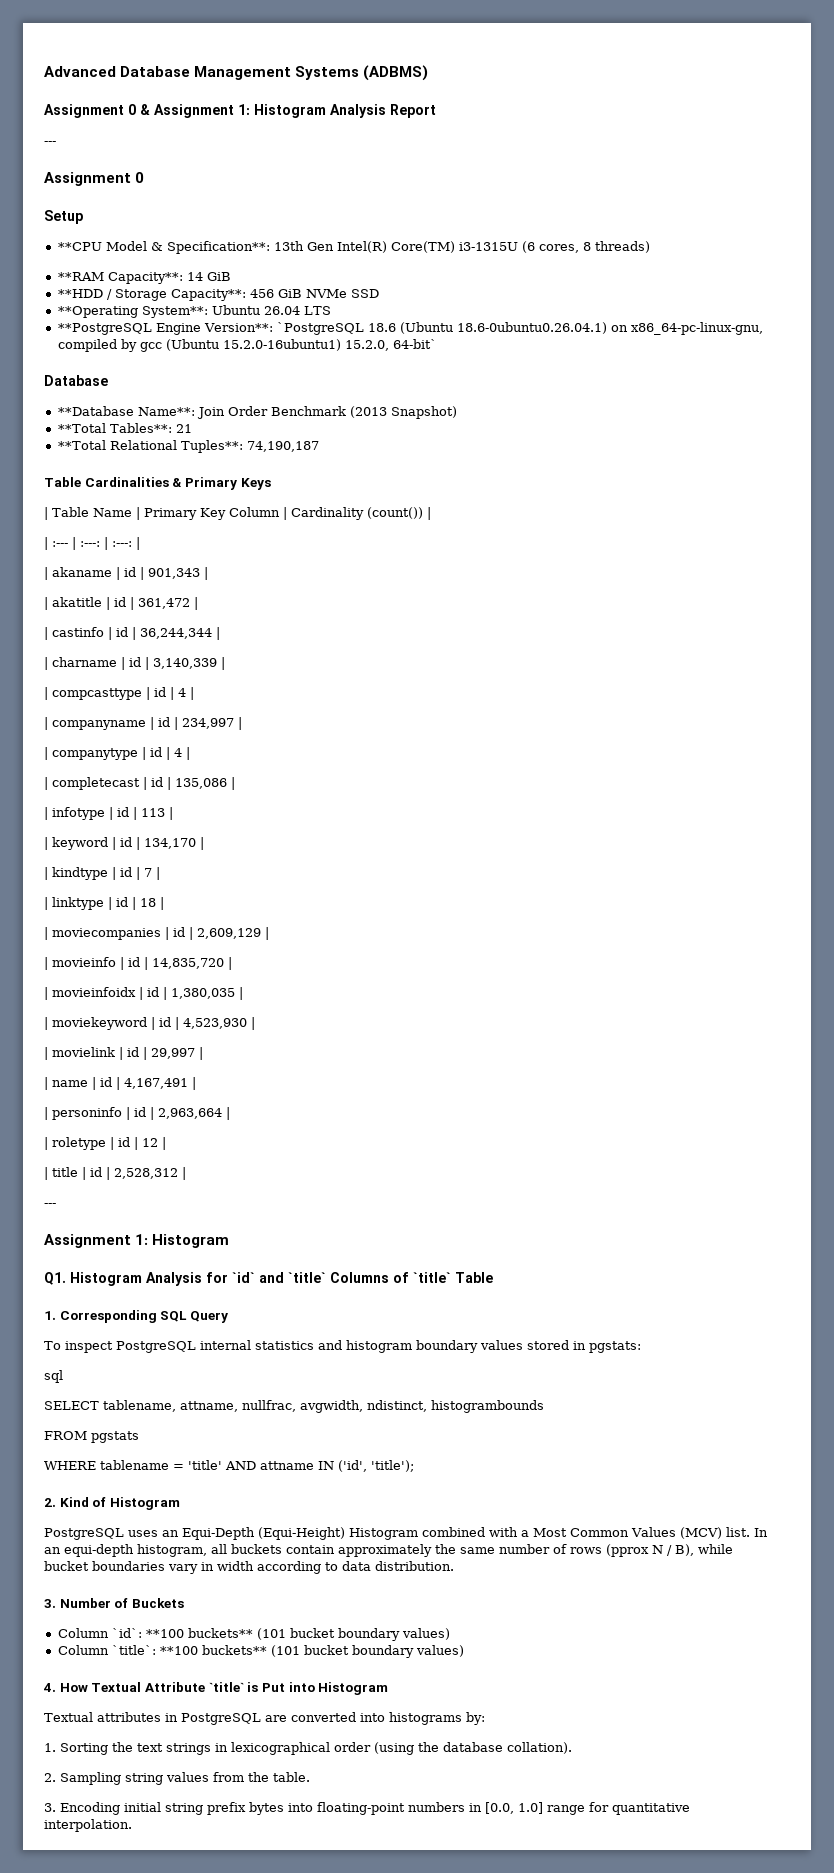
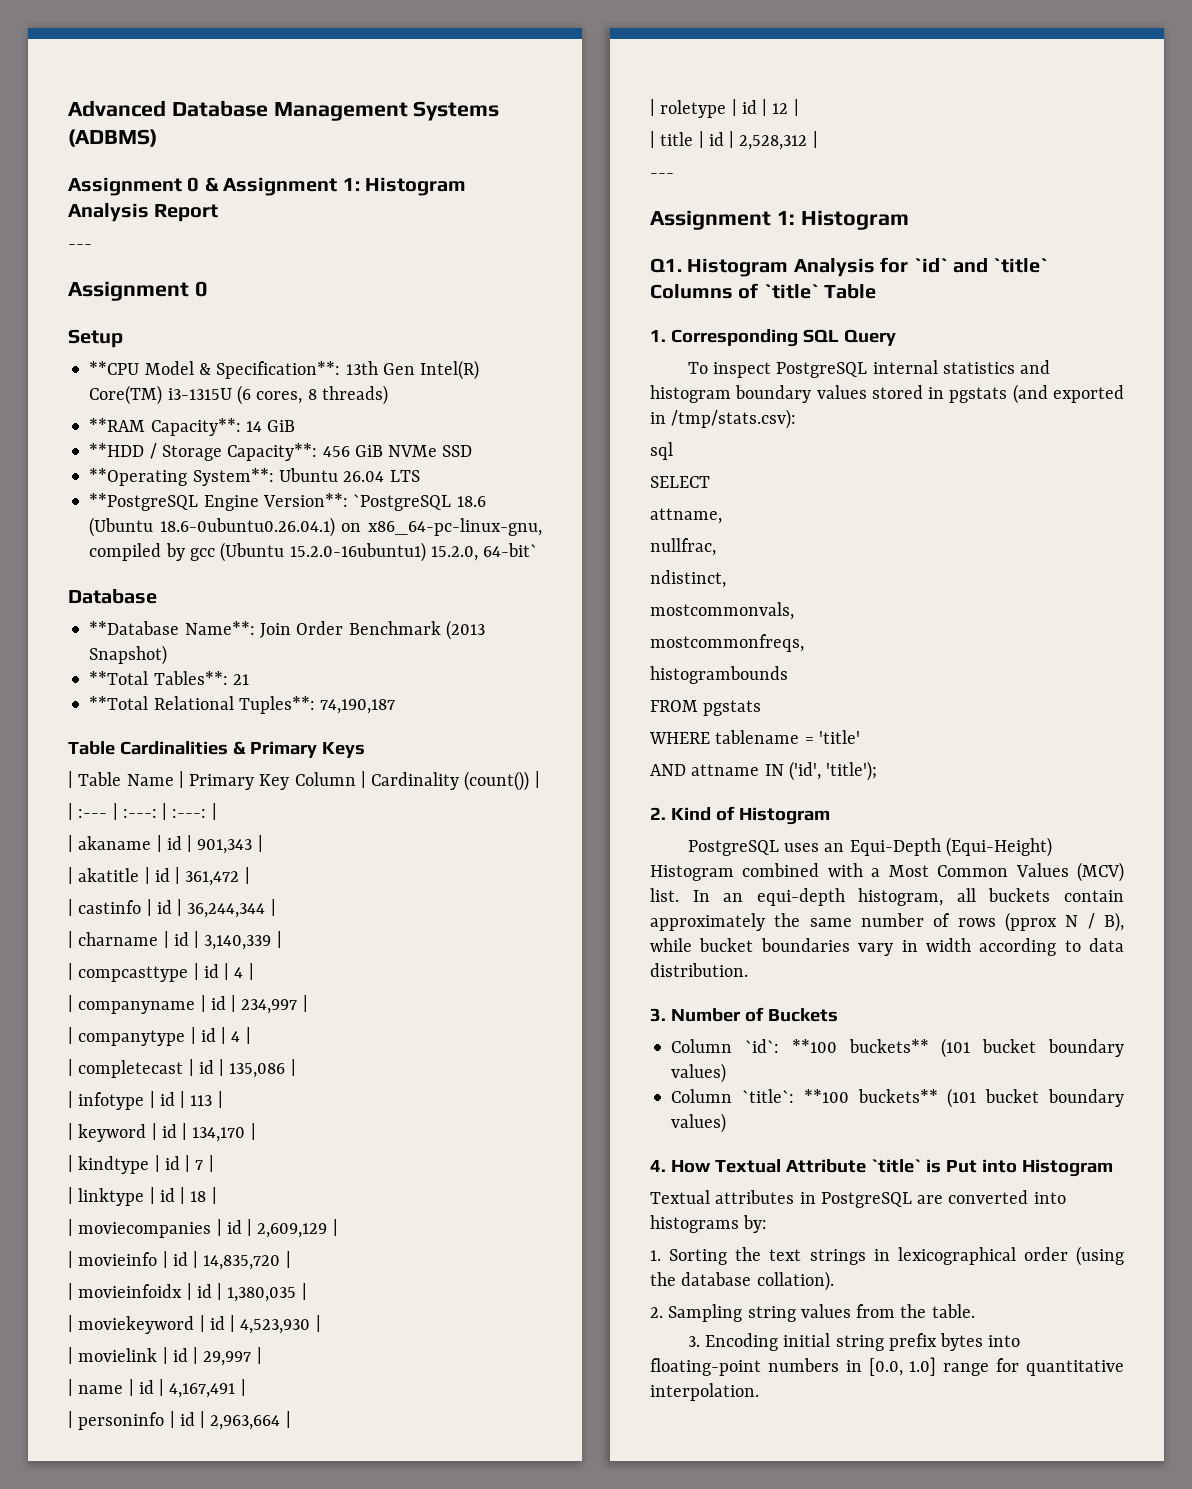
[589,1341,641,1353] pgstats: -> [949,384,1124,404] [650,409,797,429] pgstats (and exported in /tmp/stats.csv):
[103,1400,176,1412] tablename, -> (710, 482) //
(238, 1406) none -> (722, 516) //
[300,1400,363,1413] avgwidth, -> (716, 547) //
(427, 1406) none -> [650,602,794,620] [650,634,804,652] // mostcommonvals, // mostcommonfreqs, //
(222, 1465) none -> (860, 737) //

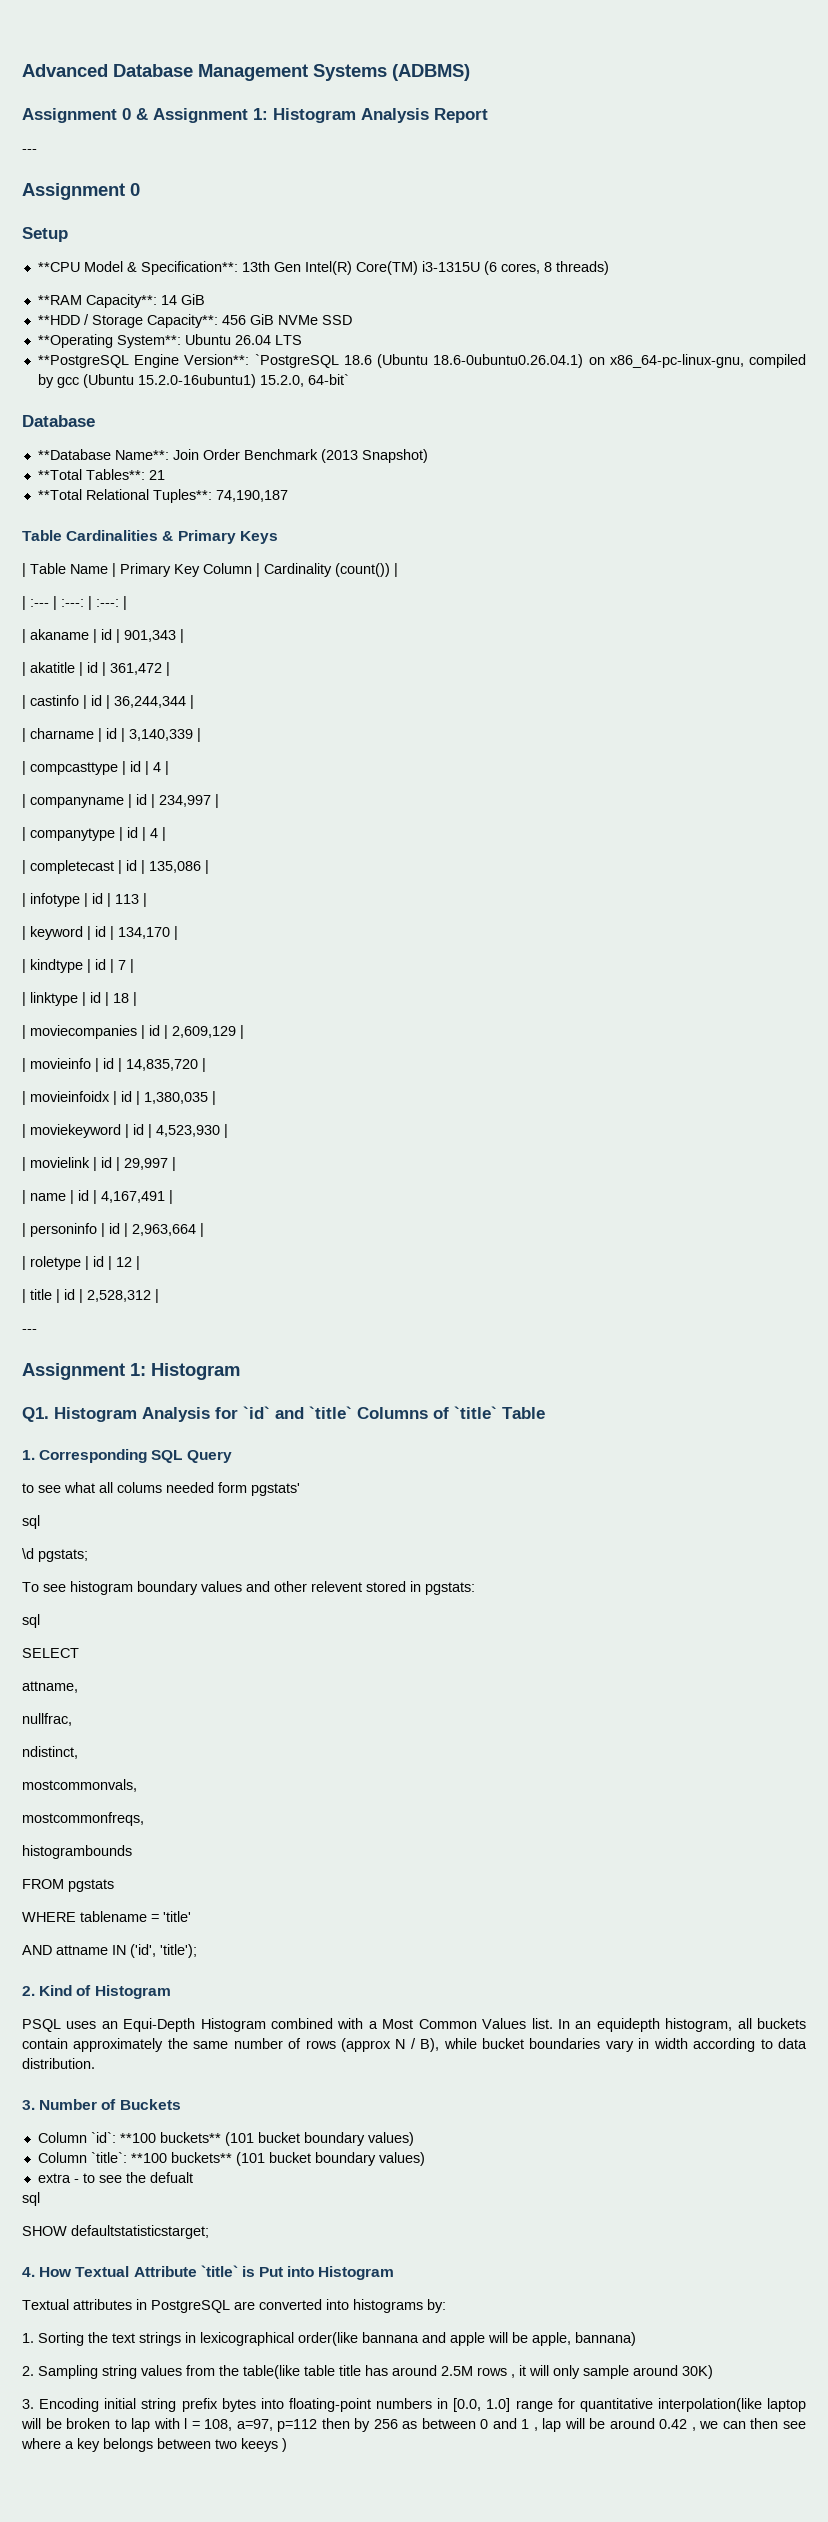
[687,360,1051,378] [650,384,1124,404] [650,409,797,429] To inspect PostgreSQL internal statistics and histogram boundary values stored in pgstats (and exported in /tmp/stats.csv): -> [22,1482,300,1496] [22,1515,40,1529] [22,1548,88,1562] [22,1581,475,1595] to see what all colums needed form pgstats' // sql // \d pgstats; // To see histogram boundary values and other relevent stored in pgstats:
[687,840,779,856] PostgreSQL -> [22,2019,61,2032] PSQL
[945,837,1052,857] (Equi-Height) -> (196, 2025) none
[1077,862,1124,882] (MCV) -> (527, 2023) none
[756,888,845,906] equi-depth -> [596,2018,660,2032] equidepth
[1005,912,1057,932] (pprox -> [340,2038,391,2052] (approx
(727, 1123) none -> [37,2172,193,2183] [22,2192,40,2206] [22,2225,209,2239] // extra - to see the defualt // sql // SHOW defaultstatisticstarget;
[1023,1246,1124,1266] [650,1271,834,1291] order (using the database collation). -> [298,2332,636,2346] order(like bannana and apple will be apple, bannana)
[931,1304,975,1318] table. -> [243,2365,713,2379] table(like table title has around 2.5M rows , it will only sample around 30K)
[650,1383,759,1401] interpolation. -> [657,2398,806,2412] [21,2418,807,2432] [21,2438,287,2452] interpolation(like laptop will be broken to lap with l = 108, a=97, p=112 then by 256 as between 0 and 1 , lap will be around 0.42 , we can then see where a key belongs between two keeys )

